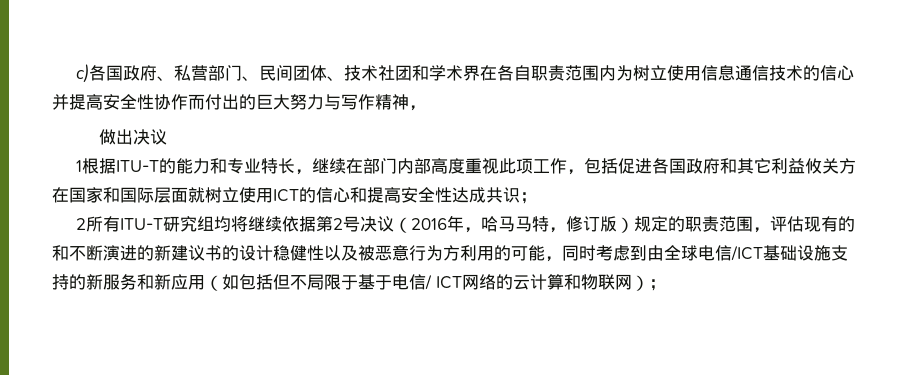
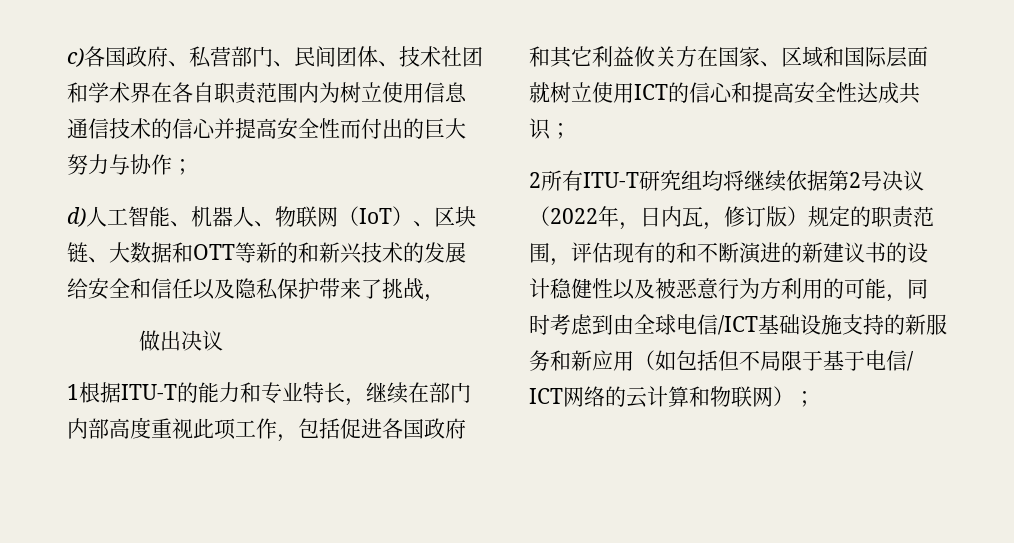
[154,94,188,110] 协作 -> (340, 128) none
[341,94,409,110] 写作精神 -> [130,154,193,175] [67,206,476,227] [67,242,466,264] [67,278,424,300] 协作； // d)人工智能、机器人、物联网（IoT）、区块链、大数据和OTT等新的和新兴技术的发展给安全和信任以及隐私保护带来了挑战
(103, 195) none -> [760,46,823,67] 、区域
[411,215,550,233] 2016年，哈马马特 -> [550,206,703,230] 2022年，日内瓦

